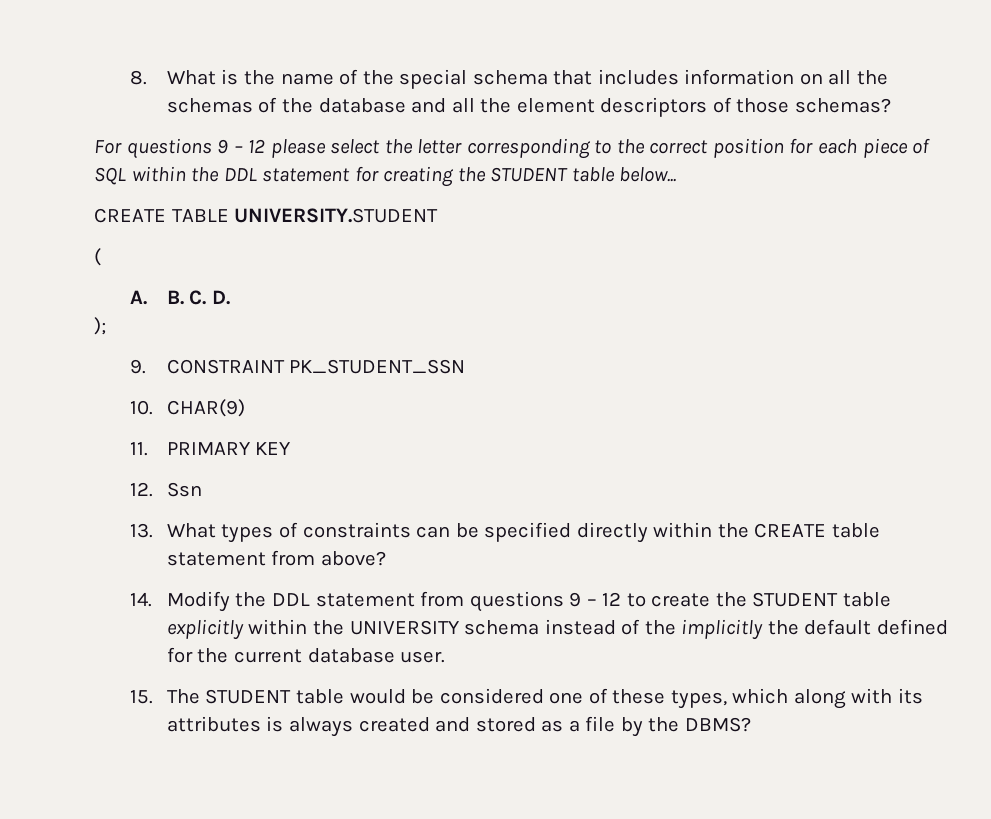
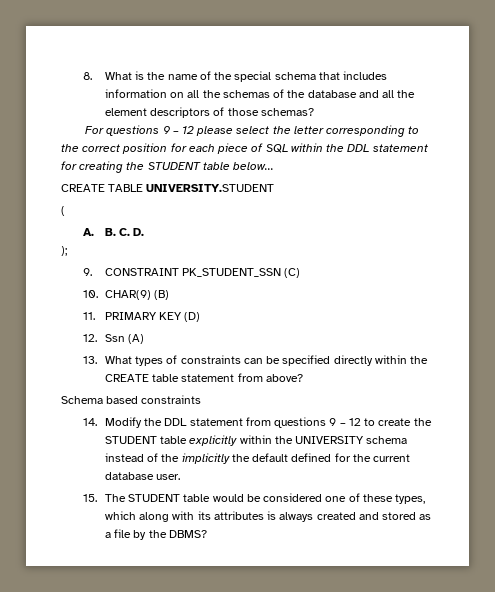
(466, 366) none -> [284,268,301,278] (C)
(245, 408) none -> [154,290,170,300] (B)
(292, 448) none -> [184,312,201,322] (D)
(202, 489) none -> [128,334,145,344] (A)
(386, 558) none -> [61,395,202,404] // Schema based constraints

